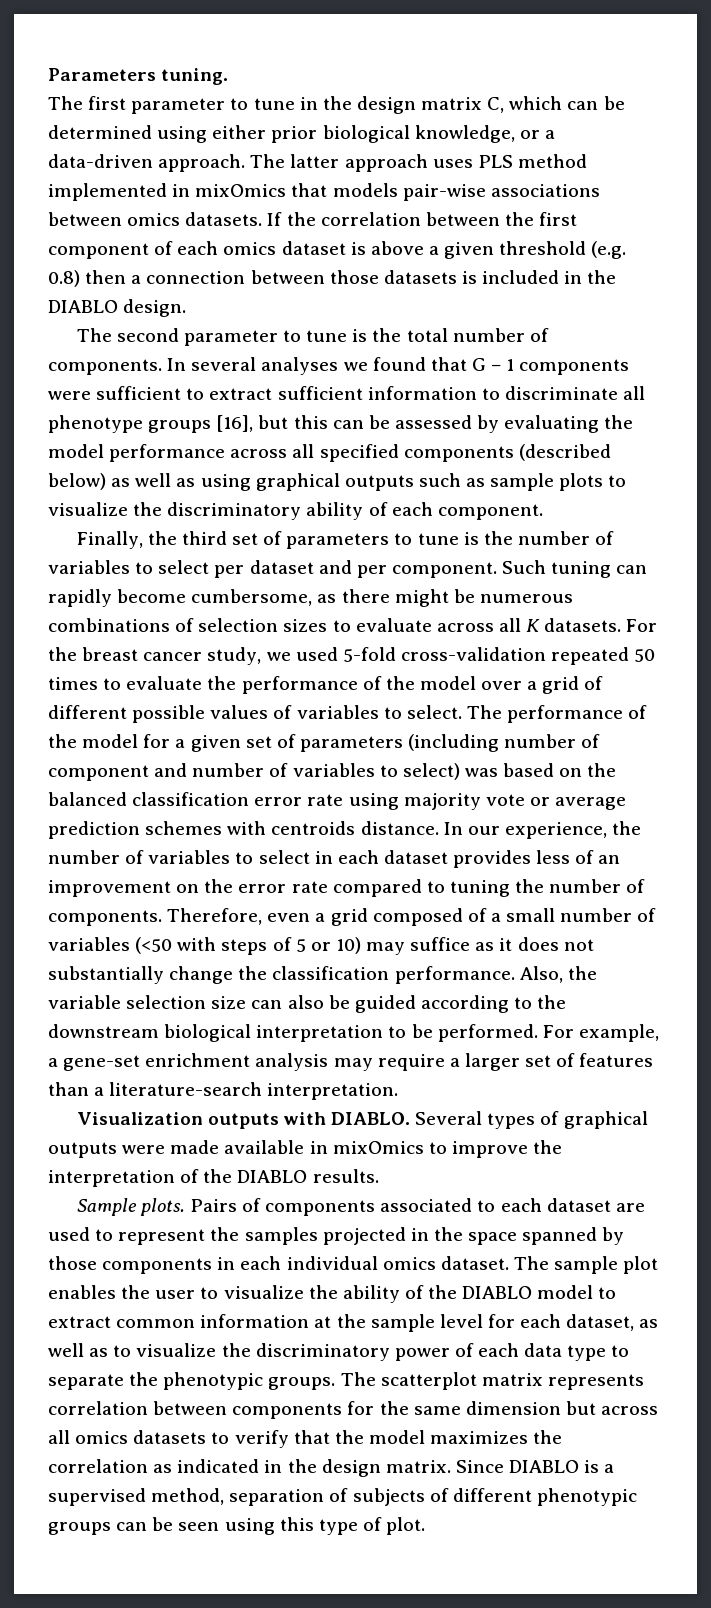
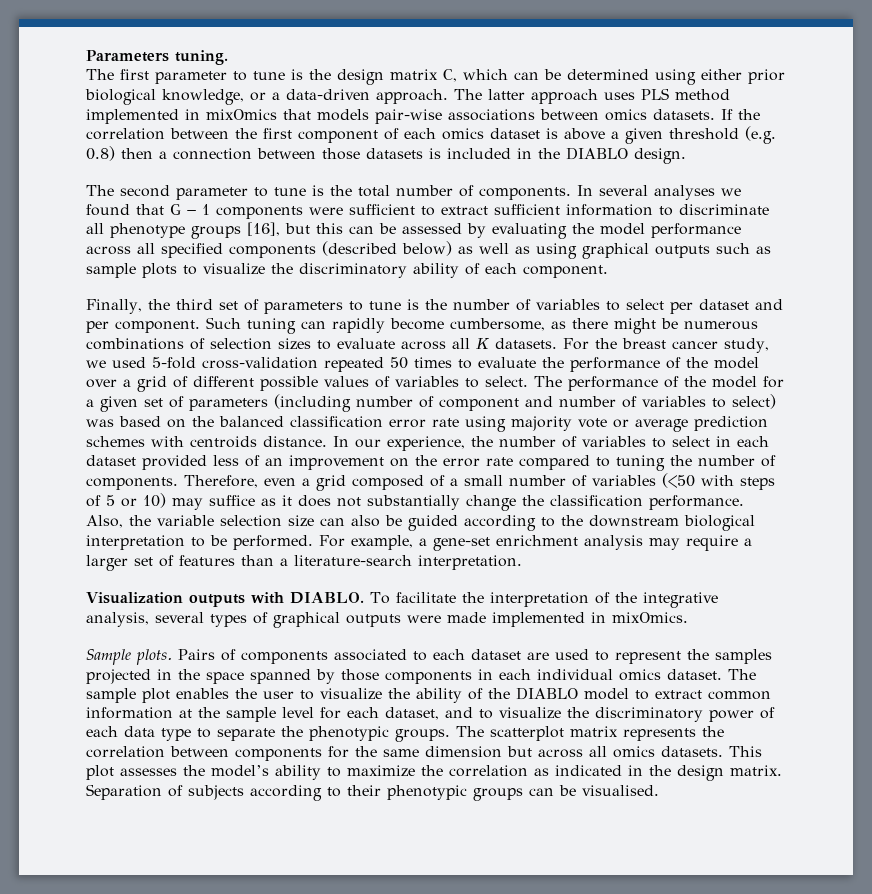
[299,97,318,110] in -> [291,69,303,80] is
[453,850,532,868] provides -> [142,455,207,470] provided
[415,1111,483,1125] Several -> [370,592,718,608] [86,612,204,627] To facilitate the interpretation of the integrative analysis, several
[224,1140,563,1158] [48,1169,379,1187] available in mixOmics to improve the interpretation of the DIABLO results. -> [492,612,688,627] implemented in mixOmics.
[639,1319,659,1328] [48,1343,109,1357] as well as -> [445,707,473,718] and
(644, 1382) none -> [702,726,724,737] the
[133,1430,529,1448] datasets to verify that the model maximizes -> [661,746,762,757] [86,765,415,780] datasets. This plot assesses the model’s ability to maximize
[455,1460,615,1473] [48,1488,637,1506] [48,1517,426,1535] Since DIABLO is a supervised method, separation of subjects of different phenotypic groups can be seen using this type of plot. -> [86,784,659,801] Separation of subjects according to their phenotypic groups can be visualised.

